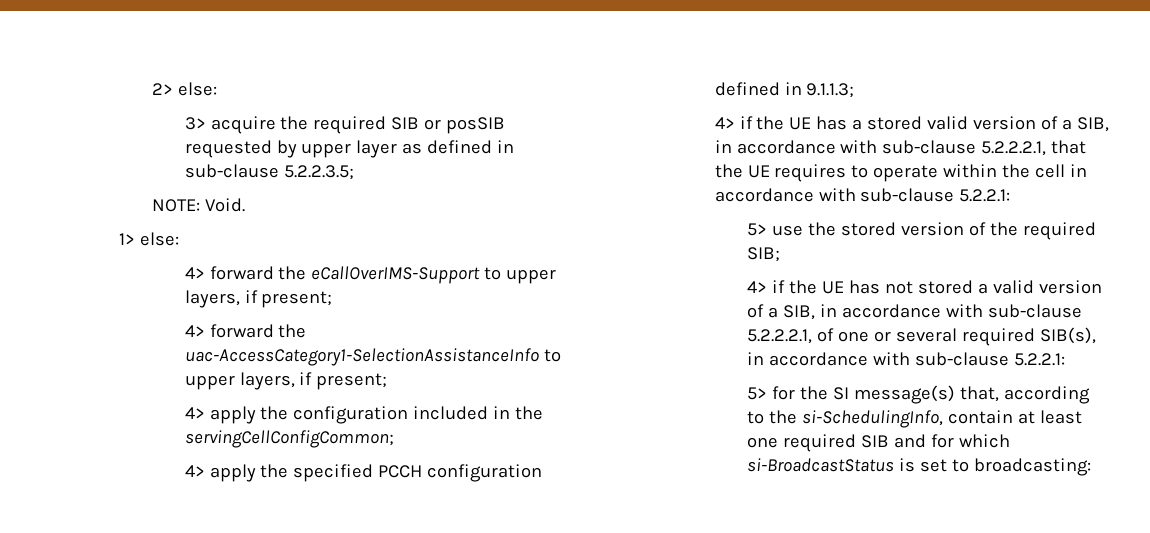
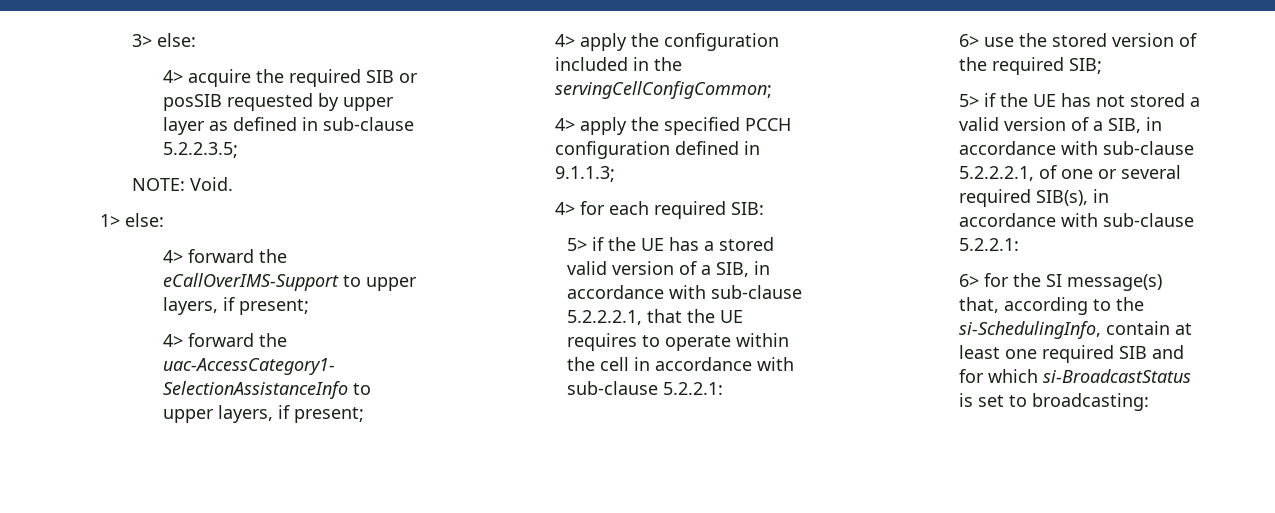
[151,82,217,96] [184,117,206,130] 2> else: // 3> -> [131,33,196,47] [163,70,184,83] 3> else: // 4>
(735, 123) none -> [580,201,765,219] [566,238,587,251] for each required SIB: // 5>
[747,223,768,236] 5> -> [958,34,979,47] 6>
[747,281,768,293] 4> -> [958,94,979,107] 5>
[747,387,768,400] 5> -> [958,274,979,287] 6>

